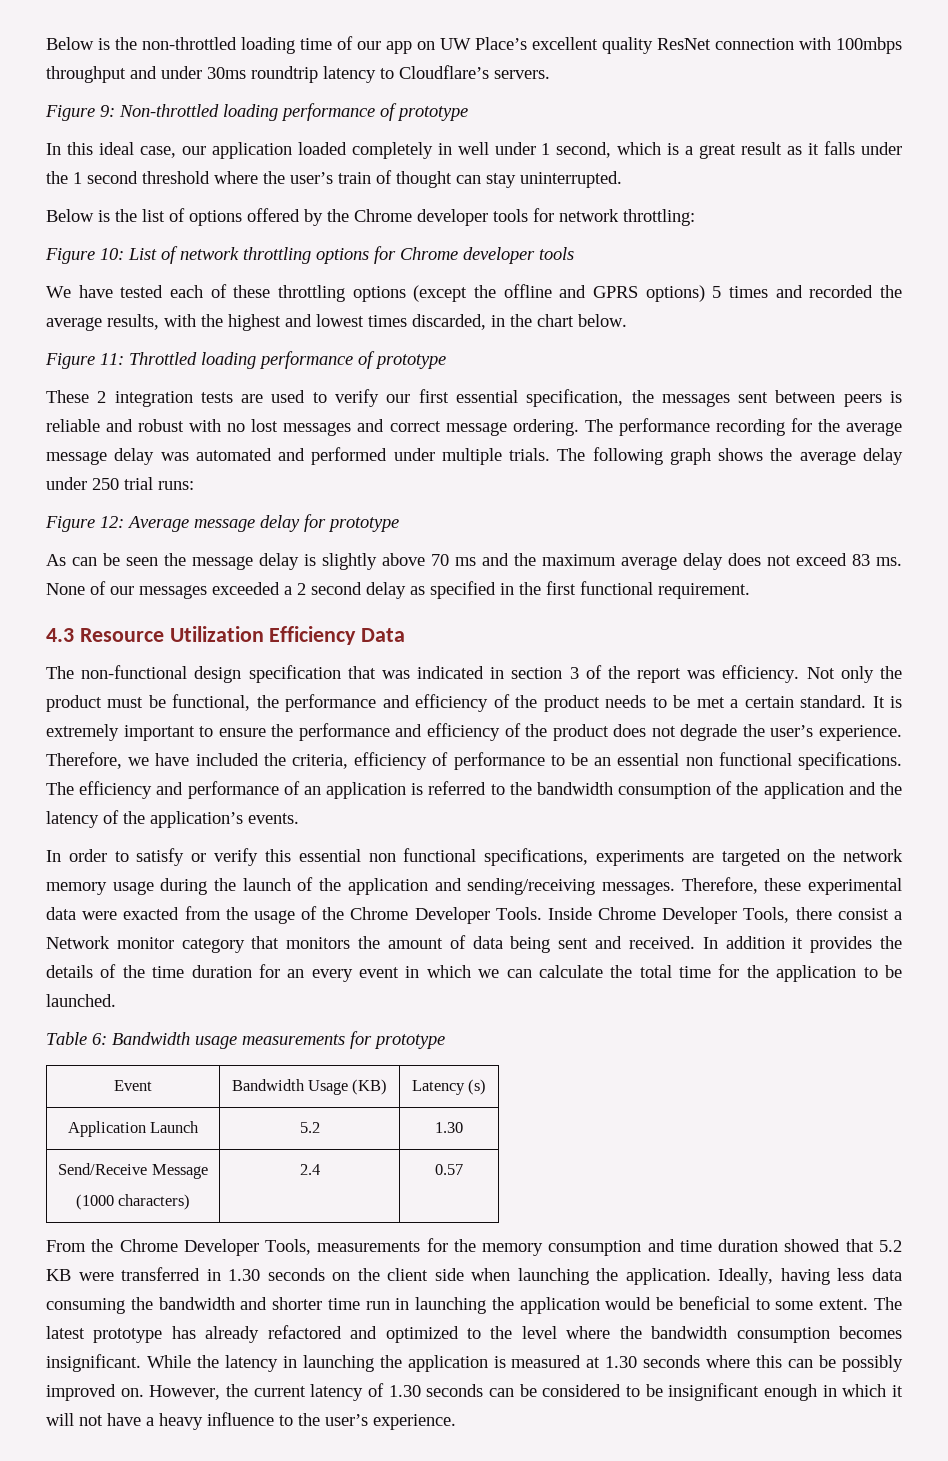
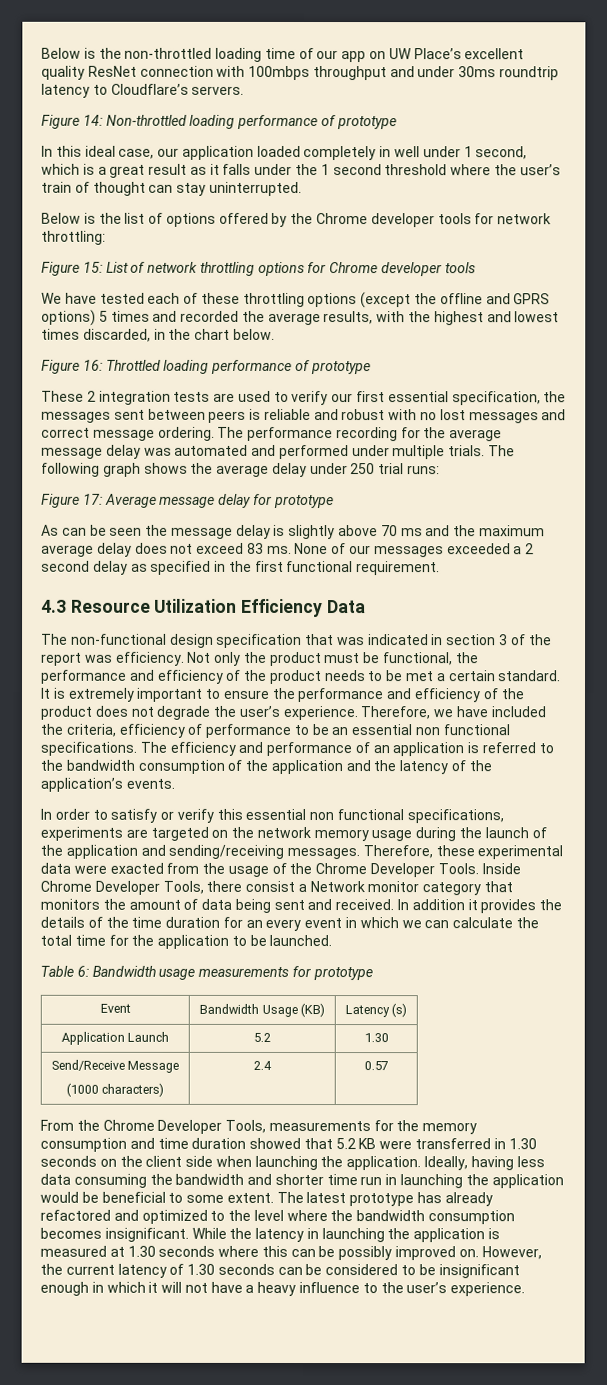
[100,105,115,117] 9: -> [82,114,103,126] 14:
[100,248,124,260] 10: -> [82,261,103,273] 15:
[100,353,124,365] 11: -> [82,359,103,371] 16:
[100,516,124,528] 12: -> [82,493,103,505] 17:

